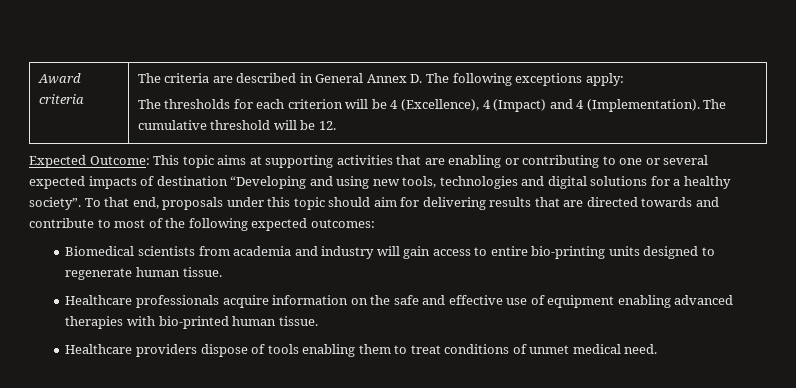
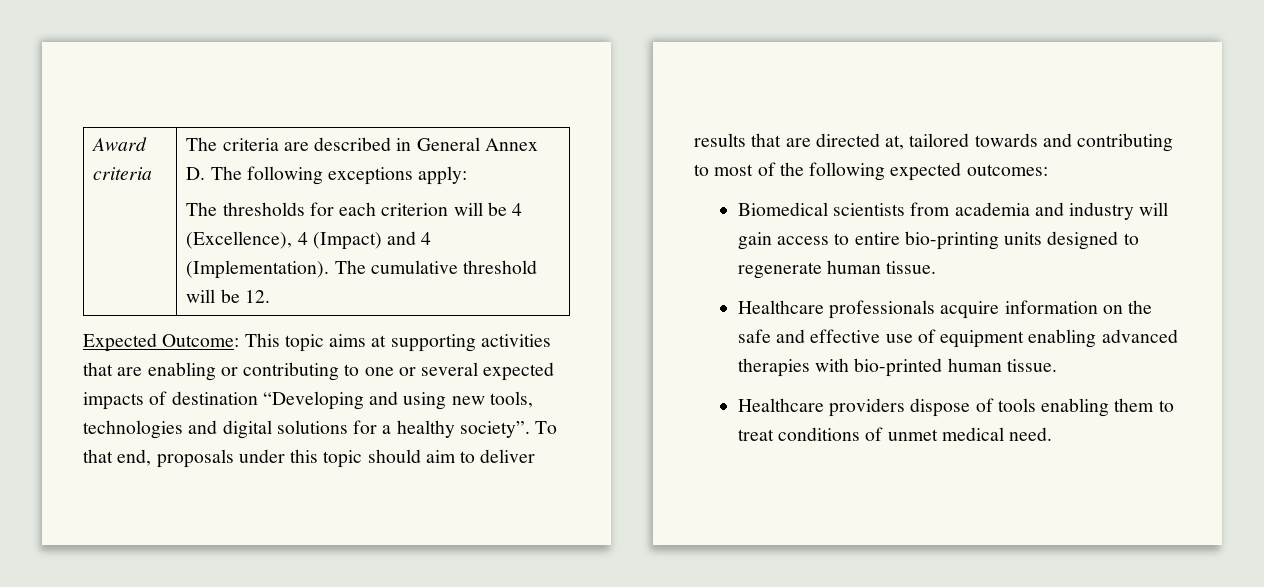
[400,197,486,210] for delivering -> [460,449,536,463] to deliver
(638, 202) none -> [885,133,970,150] at, tailored
[29,218,94,228] contribute -> [1077,133,1174,152] contributing

